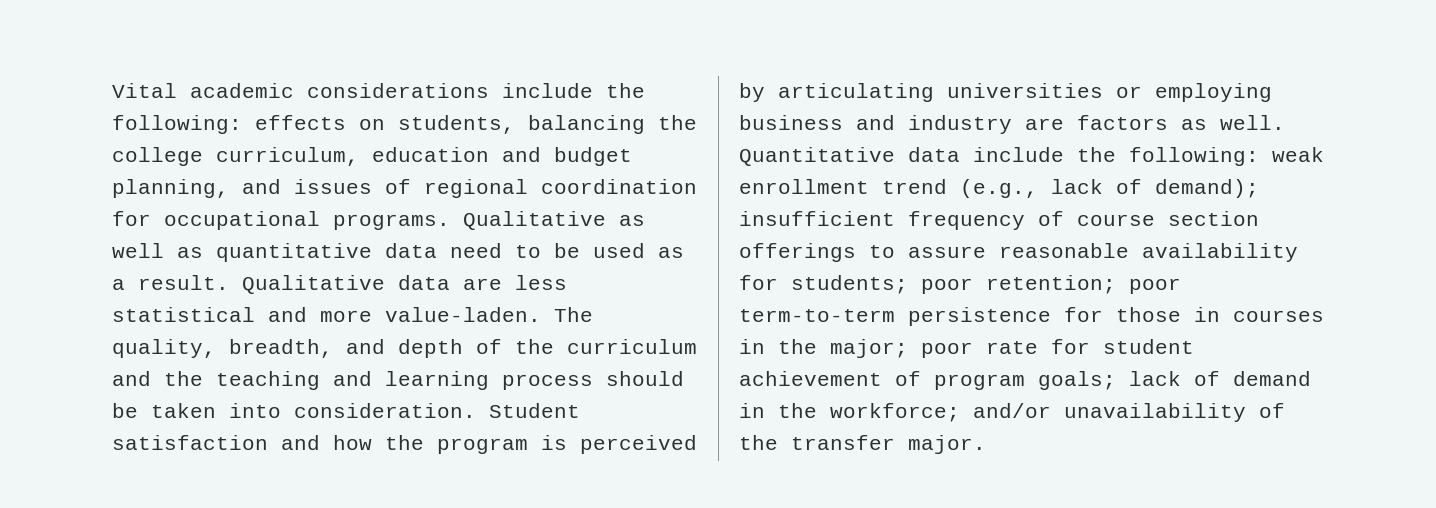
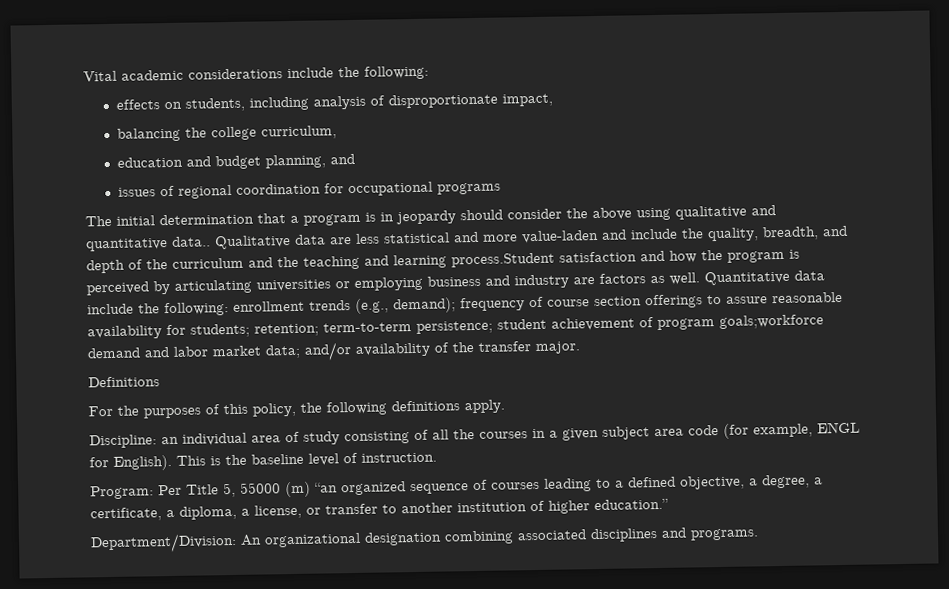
(242, 124) none -> (429, 72) //
(515, 124) none -> [249,93,554,111] including analysis of disproportionate impact, //
(359, 156) none -> (338, 132) //
(281, 186) none -> (356, 159) //
[333,211,645,230] [112,243,684,262] [112,275,229,290] programs. Qualitative as well as quantitative data need to be used as a result. -> [437,182,502,195] [85,205,776,227] [86,236,211,252] programs // The initial determination that a program is in jeopardy should consider the above using qualitative and quantitative data..
[385,307,593,322] value-laden. The -> [521,228,704,244] value-laden and include the
[502,371,684,390] [112,403,580,418] process should be taken into consideration. Student -> [451,252,555,268] process.Student
[1272,147,1324,162] [739,179,1259,198] [739,211,895,226] weak enrollment trend (e.g., lack of demand); insufficient -> [233,297,456,314] enrollment trends (e.g., demand);
[921,275,1181,294] [739,307,1324,326] [739,339,1194,358] [739,371,1311,390] [739,403,1285,422] [739,435,986,454] poor retention; poor term-to-term persistence for those in courses in the major; poor rate for student achievement of program goals; lack of demand in the workforce; and/or unavailability of the transfer major. -> [254,314,824,337] [87,341,580,361] [88,376,160,388] [88,399,505,419] [89,421,860,449] [89,452,437,471] [90,474,823,500] [90,498,669,522] [90,527,759,554] retention; term-to-term persistence; student achievement of program goals;workforce demand and labor market data; and/or availability of the transfer major. // Definitions // For the purposes of this policy, the following definitions apply. // Discipline: an individual area of study consisting of all the courses in a given subject area code (for example, ENGL for English). This is the baseline level of instruction. // Program: Per Title 5, 55000 (m) “an organized sequence of courses leading to a defined objective, a degree, a certificate, a diploma, a license, or transfer to another institution of higher education.” // Department/Division: An organizational designation combining associated disciplines and programs.

